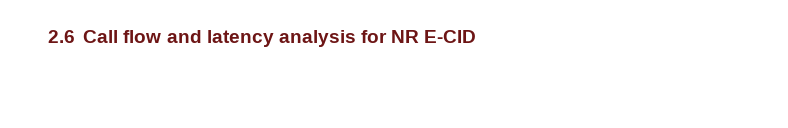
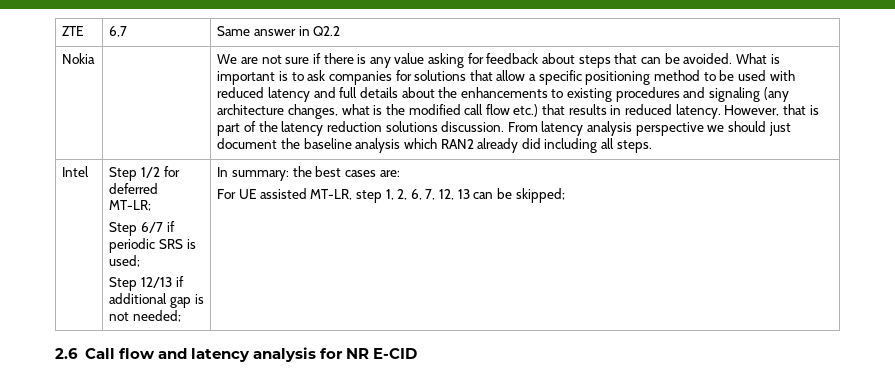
(48, 36) none -> [62,26,84,36] [109,26,128,37] [217,26,341,36] [62,53,96,64] [217,53,780,68] [217,70,795,85] [217,87,789,102] [217,104,819,119] [217,121,791,136] [217,138,652,153] [62,166,90,177] [109,166,180,181] [109,183,159,194] [109,200,152,211] [109,221,175,236] [109,238,196,253] [109,255,141,267] [109,276,184,291] [109,293,204,308] [109,310,181,322] [217,166,400,181] [217,188,565,203] ZTE | 6,7 | Same answer in Q2.2 // Nokia | | We are not sure if there is any value asking for feedback about steps that can be avoided. What is important is to ask companies for solutions that allow a specific positioning method to be used with reduced latency and full details about the enhancements to existing procedures and signaling (any architecture changes, what is the modified call flow etc.) that results in reduced latency. However, that is part of the latency reduction solutions discussion. From latency analysis perspective we should just document the baseline analysis which RAN2 already did including all steps. // Intel | Step 1/2 for deferred MT-LR; // Step 6/7 if periodic SRS is used; // Step 12/13 if additional gap is not needed; | In summary: the best cases are: // For UE assisted MT-LR, step 1, 2, 6, 7, 12, 13 can be skipped; //

